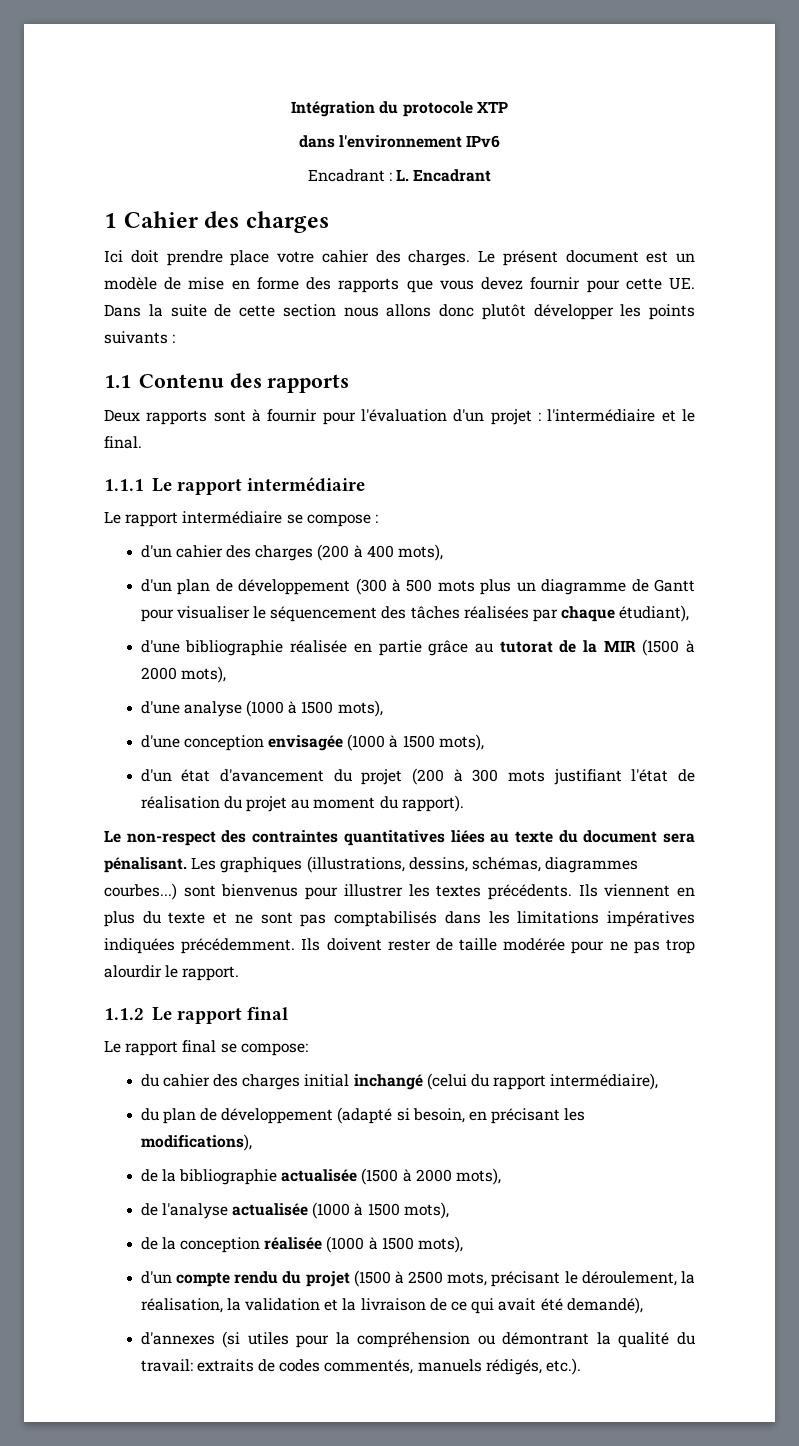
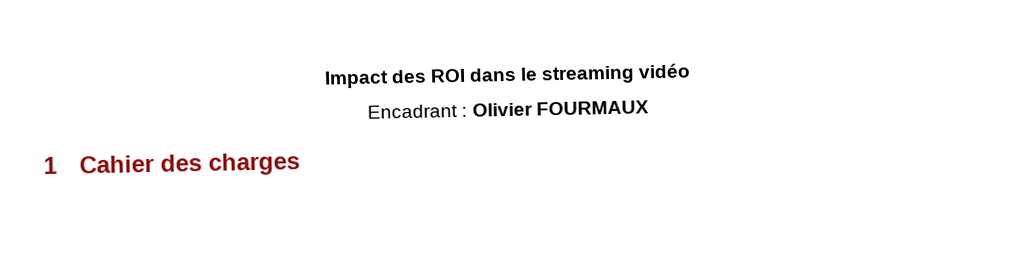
[291,101,508,117] [298,135,501,148] Intégration du protocole XTP // dans l'environnement IPv6 -> [323,63,692,89] Impact des ROI dans le streaming vidéo
[396,169,492,182] L. Encadrant -> [471,100,649,117] Olivier FOURMAUX
[104,250,695,266] [104,277,695,293] [104,304,695,320] [104,331,176,344] [104,373,350,393] [104,409,695,425] [104,436,142,449] [104,477,366,495] [104,511,378,527] [140,544,444,561] [140,578,695,595] [140,605,690,622] [140,639,695,656] [140,666,226,683] [140,700,383,717] [140,734,484,751] [140,768,695,785] [140,795,464,812] [104,830,695,846] [104,856,639,873] [104,883,695,900] [104,911,695,927] [104,938,695,954] [104,965,240,981] [104,1007,289,1024] [104,1040,308,1056] [140,1073,659,1090] [140,1107,586,1124] [140,1134,252,1151] [140,1168,502,1185] [140,1202,449,1219] [140,1236,464,1253] [140,1270,696,1287] [140,1297,643,1314] [140,1331,696,1348] [140,1358,582,1375] // Ici doit prendre place votre cahier des charges. Le présent document est un modèle de mise en forme des rapports que vous devez fournir pour cette UE. Dans la suite de cette section nous allons donc plutôt développer les points suivants : // 1.1 Contenu des rapports // Deux rapports sont à fournir pour l'évaluation d'un projet : l'intermédiaire et le final. // 1.1.1 Le rapport intermédiaire // Le rapport intermédiaire se compose : // d'un cahier des charges (200 à 400 mots), // d'un plan de développement (300 à 500 mots plus un diagramme de Gantt pour visualiser le séquencement des tâches réalisées par chaque étudiant), // d'une bibliographie réalisée en partie grâce au tutorat de la MIR (1500 à 2000 mots), // d'une analyse (1000 à 1500 mots), // d'une conception envisagée (1000 à 1500 mots), // d'un état d'avancement du projet (200 à 300 mots justifiant l'état de réalisation du projet au moment du rapport). // Le non-respect des contraintes quantitatives liées au texte du document sera pénalisant. Les graphiques (illustrations, dessins, schémas, diagrammes courbes...) sont bienvenus pour illustrer les textes précédents. Ils viennent en plus du texte et ne sont pas comptabilisés dans les limitations impératives indiquées précédemment. Ils doivent rester de taille modérée pour ne pas trop alourdir le rapport. // 1.1.2 Le rapport final // Le rapport final se compose: // du cahier des charges initial inchangé (celui du rapport intermédiaire), // du plan de développement (adapté si besoin, en précisant les modifications), // de la bibliographie actualisée (1500 à 2000 mots), // de l'analyse actualisée (1000 à 1500 mots), // de la conception réalisée (1000 à 1500 mots), // d'un compte rendu du projet (1500 à 2500 mots, précisant le déroulement, la réalisation, la validation et la livraison de ce qui avait été demandé), // d'annexes (si utiles pour la compréhension ou démontrant la qualité du travail: extraits de codes commentés, manuels rédigés, etc.). -> (301, 164) none

